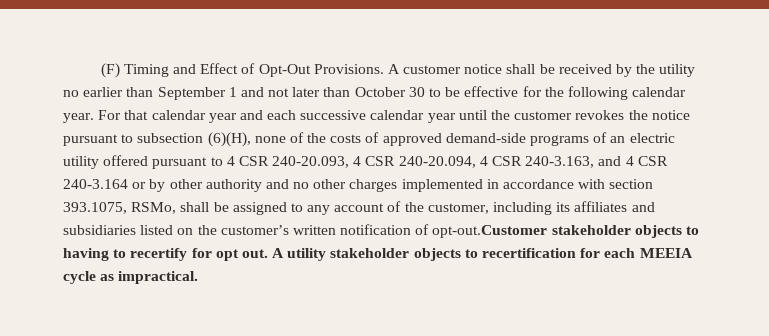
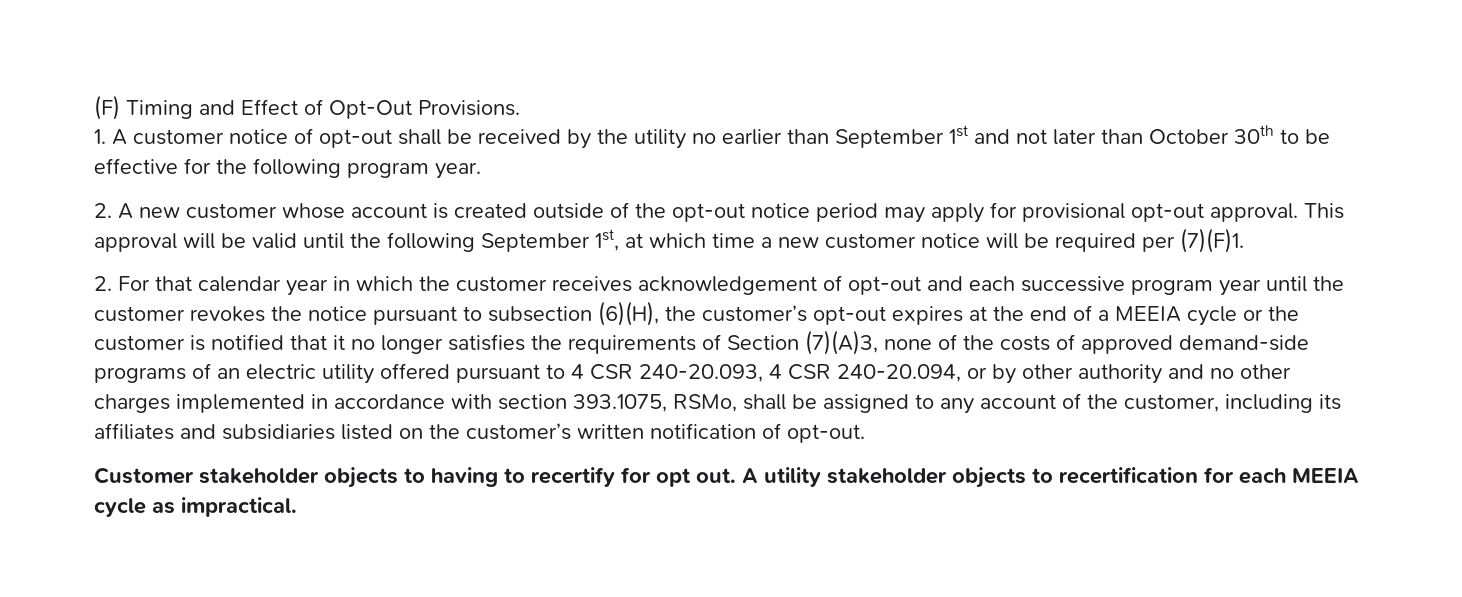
(384, 69) none -> [94,129,106,144] // 1.
(503, 69) none -> [294,128,392,148] of opt-out
[228,87,237,97] 1 -> [949,125,968,144] 1st
[408,87,425,97] 30 -> [1234,125,1274,144] 30th
[632,87,687,97] calendar -> [347,162,429,178] program
[98,110,237,123] For that calendar year -> [94,202,1344,223] [94,228,1244,253] [94,275,921,296] // 2. A new customer whose account is created outside of the opt-out notice period may apply for provisional opt-out approval. This approval will be valid until the following September 1st, at which time a new customer notice will be required per (7)(F)1. // 2. For that calendar year in which the customer receives acknowledgement of opt-out
[370,110,425,120] calendar -> [1131,279,1213,295] program
(251, 139) none -> [665,305,1299,326] [94,330,878,355] the customer’s opt-out expires at the end of a MEEIA cycle or the customer is notified that it no longer satisfies the requirements of Section (7)(A)3,
[479,156,668,168] [63,179,128,189] 4 CSR 240-3.163, and 4 CSR 240-3.164 -> (961, 373) none
[432,225,548,238] opt-out.Customer -> [787,424,865,443] [94,467,194,484] opt-out. // Customer

